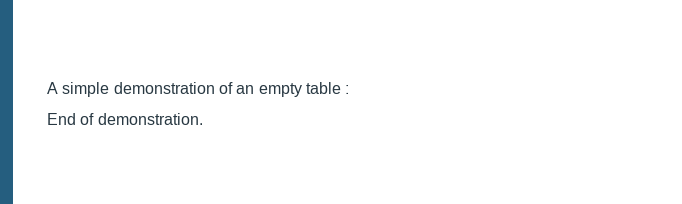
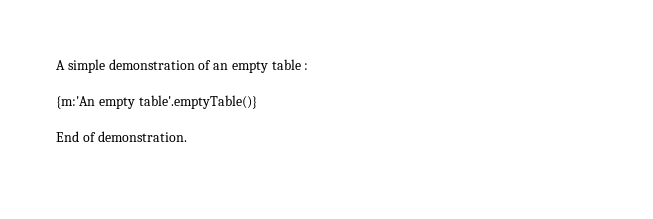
(350, 89) none -> [56,95,257,109] // {m:'An empty table'.emptyTable()}

